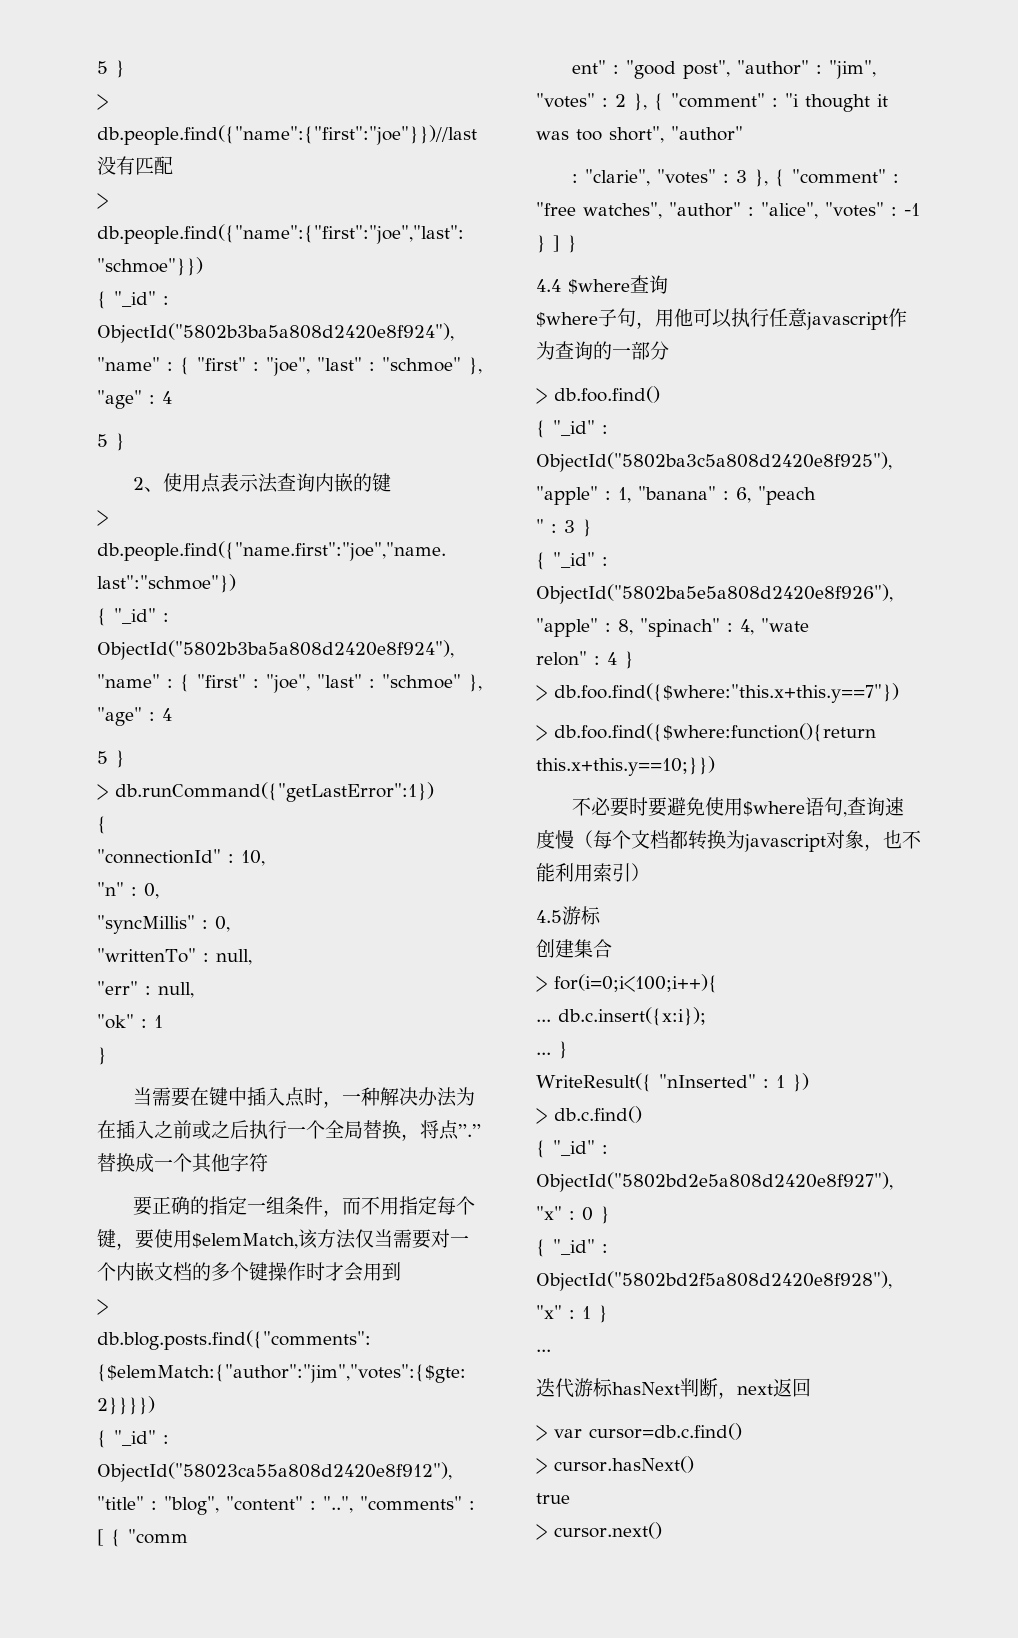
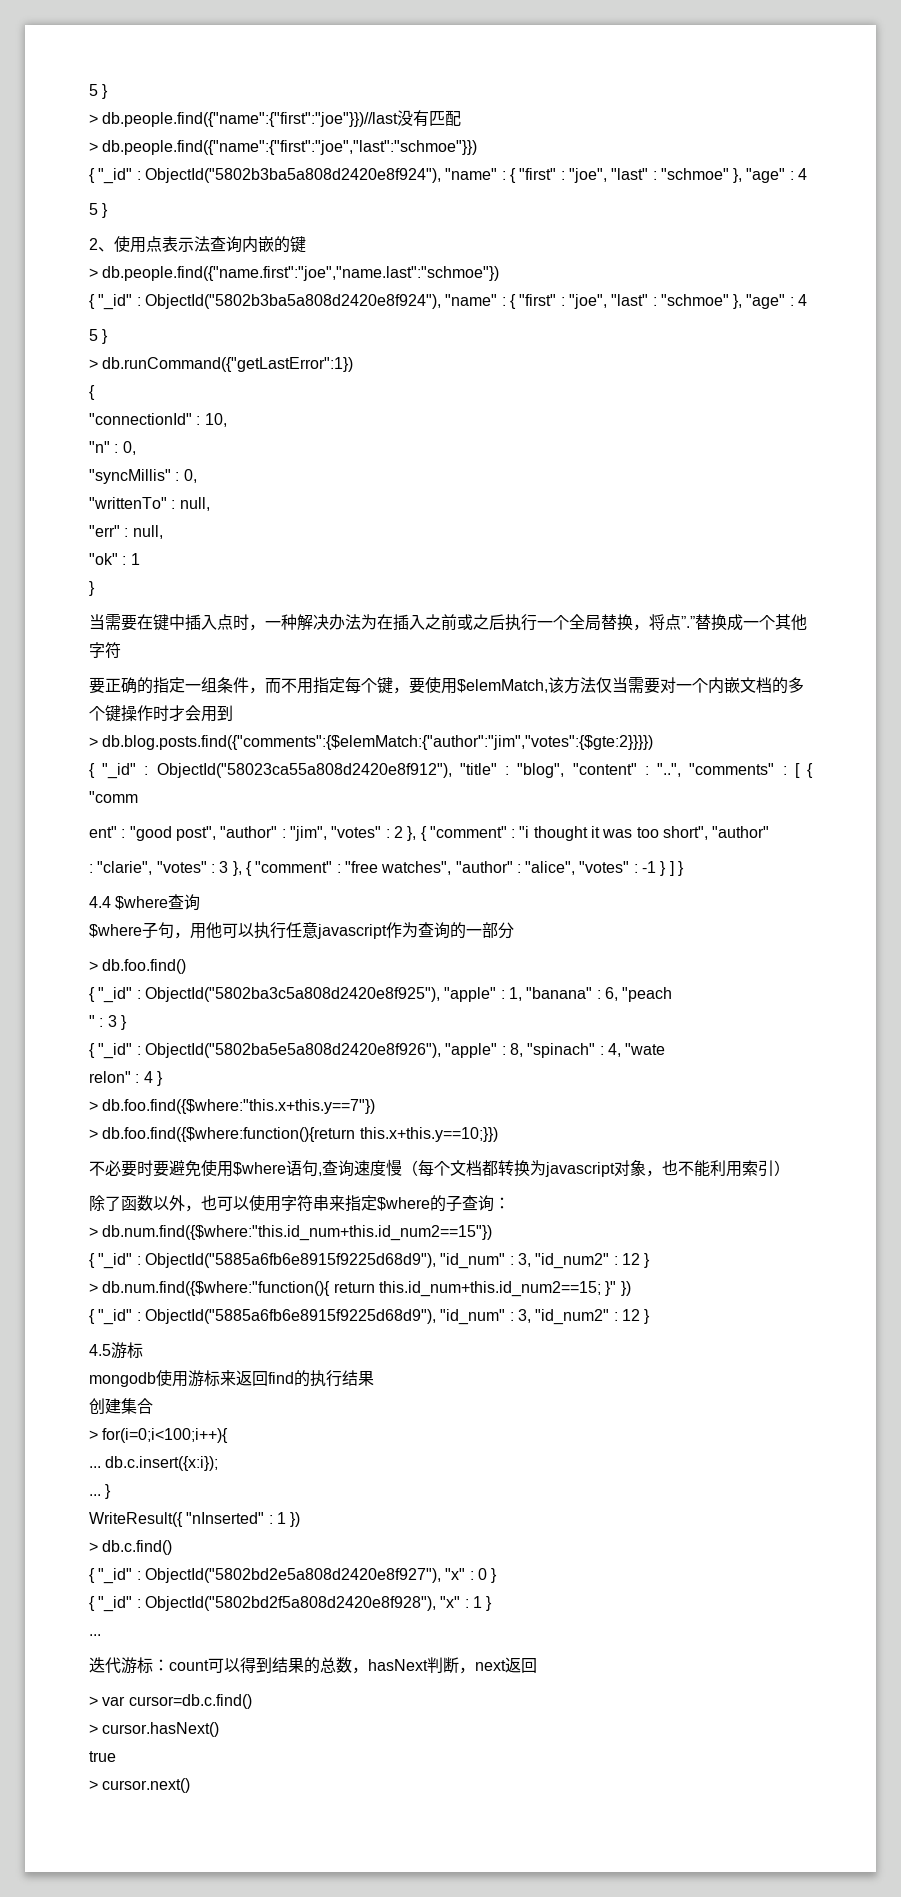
[536,906,601,925] 4.5游标 -> [89,1195,510,1212] [89,1225,493,1241] [89,1253,651,1269] [89,1281,631,1297] [89,1309,651,1325] [89,1342,143,1359] [89,1370,374,1387] 除了函数以外，也可以使用字符串来指定$where的子查询： // > db.num.find({$where:"this.id_num+this.id_num2==15"}) // { "_id" : ObjectId("5885a6fb6e8915f9225d68d9"), "id_num" : 3, "id_num2" : 12 } // > db.num.find({$where:"function(){ return this.id_num+this.id_num2==15; }" }) // { "_id" : ObjectId("5885a6fb6e8915f9225d68d9"), "id_num" : 3, "id_num2" : 12 } // 4.5游标 // mongodb使用游标来返回find的执行结果
(613, 1387) none -> [153,1657,368,1674] ：count可以得到结果的总数，

